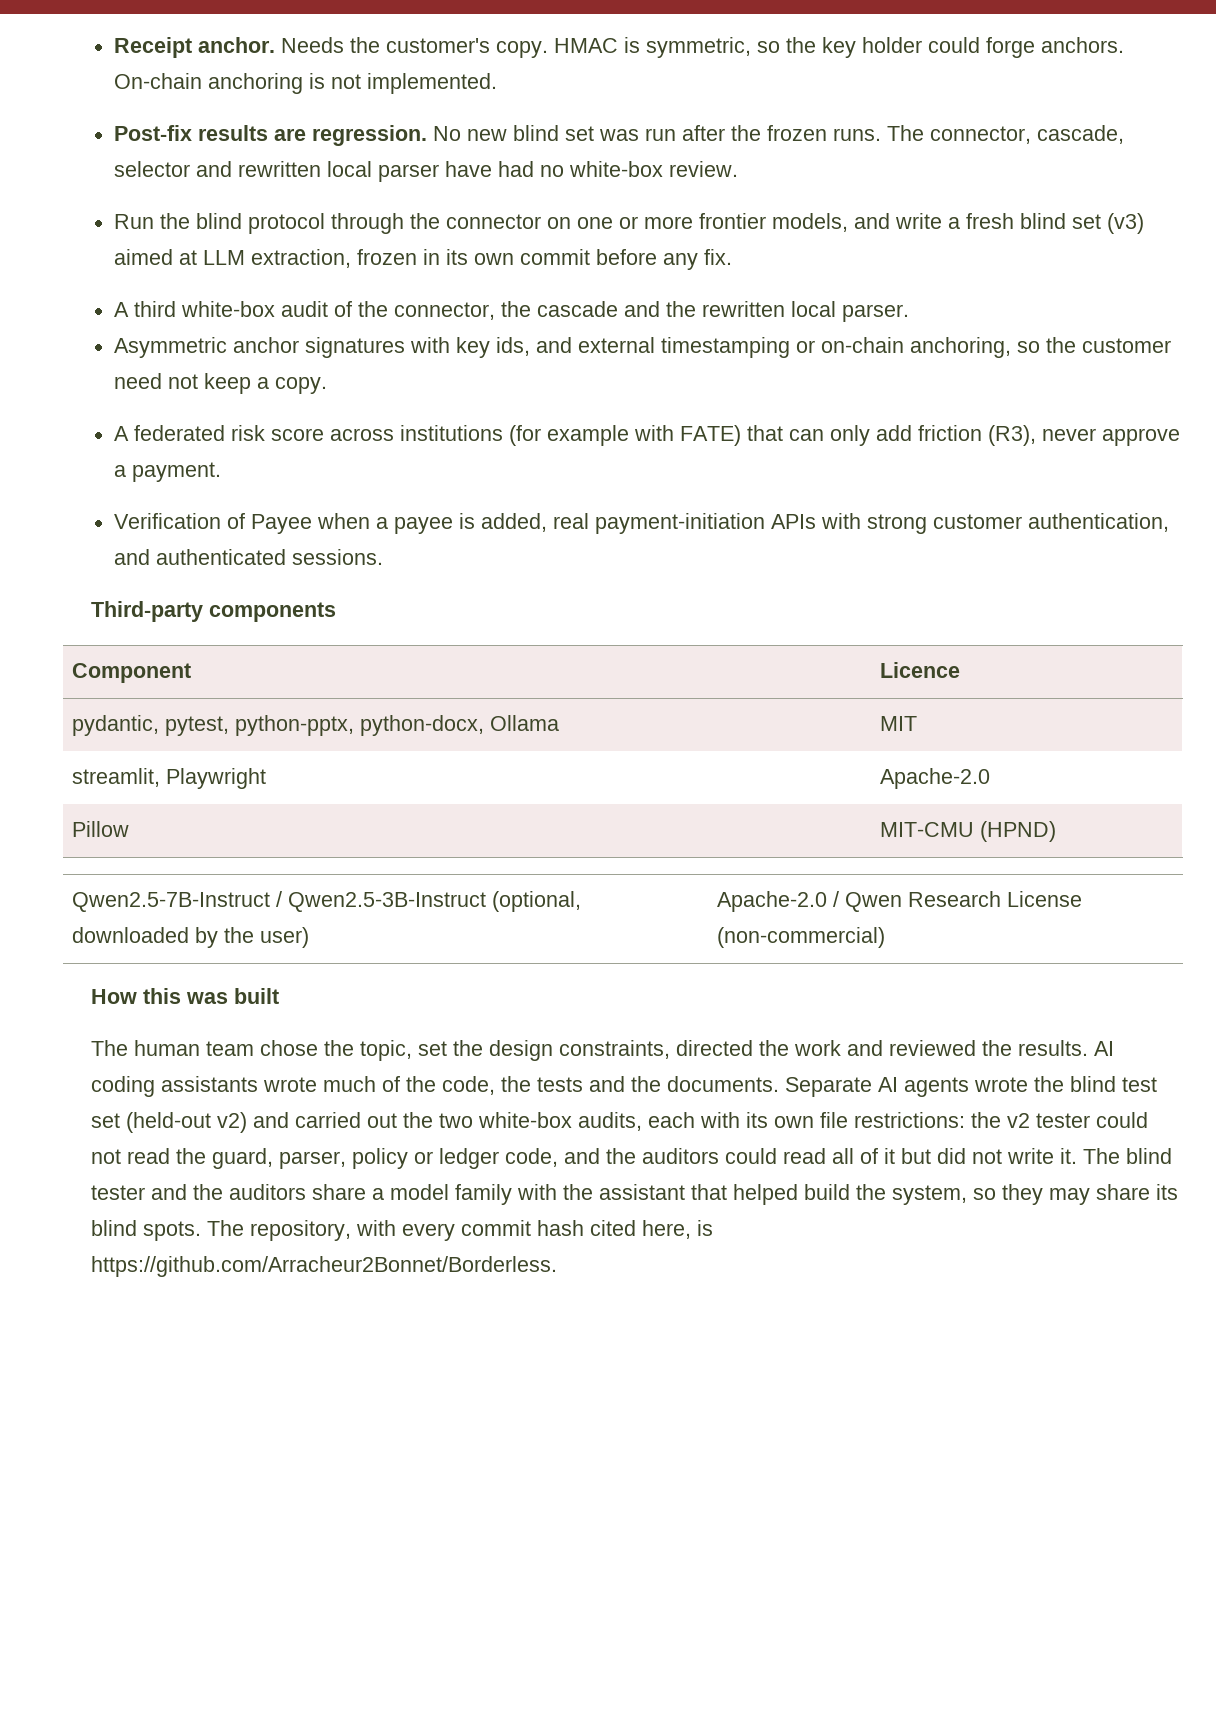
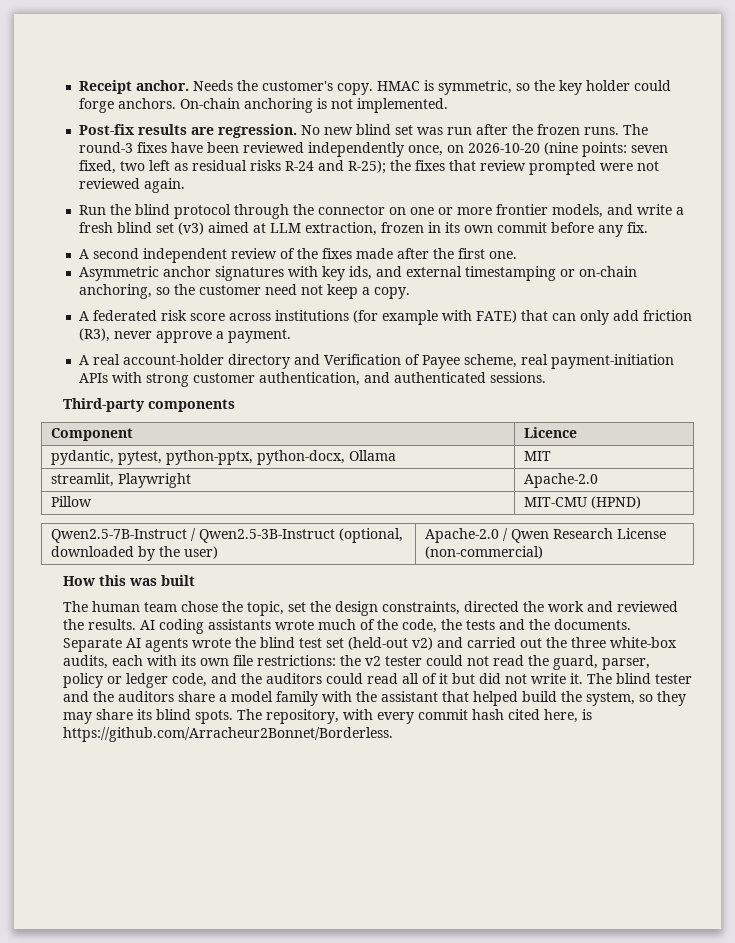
[930,125,1125,144] [114,161,739,182] connector, cascade, selector and rewritten local parser have had no white-box review. -> [78,142,668,157] [78,160,659,175] [78,178,185,193] round-3 fixes have been reviewed independently once, on 2026-10-20 (nine points: seven fixed, two left as residual risks R-24 and R-25); the fixes that review prompted were not reviewed again.
[134,301,910,322] third white-box audit of the connector, the cascade and the rewritten local parser. -> [92,248,517,263] second independent review of the fixes made after the first one.
[114,513,548,534] Verification of Payee when a payee is added, -> [78,354,517,369] A real account-holder directory and Verification of Payee scheme,
[438,1113,473,1128] two -> [571,637,607,648] three

